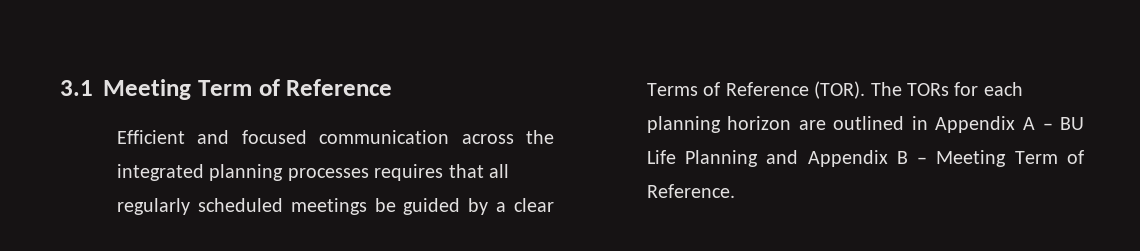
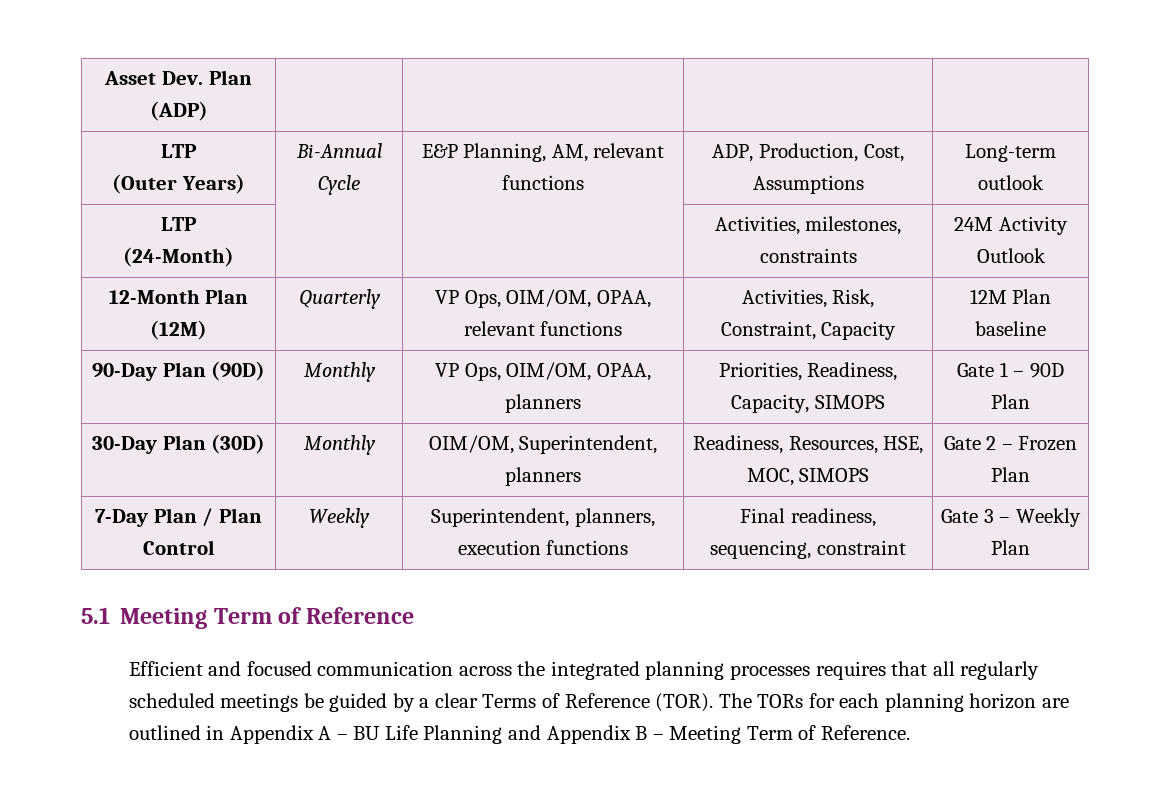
[60,80,93,96] 3.1 -> [104,70,252,85] [149,101,208,121] [161,144,197,158] [112,174,245,194] [295,143,382,158] [318,175,360,195] [421,143,665,162] [502,175,584,190] [712,143,904,162] [752,175,864,194] [965,144,1056,162] [978,175,1044,190] [161,217,197,231] [123,247,234,267] [714,216,902,235] [759,248,857,263] [954,216,1068,235] [976,248,1046,263] [108,289,249,304] [150,320,207,340] [298,289,381,309] [435,289,651,308] [463,321,623,336] [741,289,875,308] [720,321,897,340] [969,289,1052,304] [975,321,1046,336] [91,361,266,381] [303,362,376,382] [435,362,651,381] [505,394,581,413] [718,362,898,381] [731,394,885,413] [957,362,1064,378] [991,394,1030,409] [91,434,266,454] [303,435,376,455] [428,435,658,454] [505,467,581,486] [692,435,924,454] [746,468,870,486] [943,436,1078,451] [991,467,1030,482] [95,508,262,527] [142,540,215,555] [309,508,370,528] [431,508,655,527] [457,540,629,555] [740,508,876,527] [710,540,906,559] [941,508,1081,527] [991,540,1030,555] [81,607,110,624] Asset Dev. Plan (ADP) | | | | // LTP // (Outer Years) | Bi-Annual Cycle | E&P Planning, AM, relevant functions | ADP, Production, Cost, Assumptions | Long-term outlook // LTP // (24-Month) | | | Activities, milestones, constraints | 24M Activity Outlook // 12-Month Plan (12M) | Quarterly | VP Ops, OIM/OM, OPAA, relevant functions | Activities, Risk, Constraint, Capacity | 12M Plan baseline // 90-Day Plan (90D) | Monthly | VP Ops, OIM/OM, OPAA, planners | Priorities, Readiness, Capacity, SIMOPS | Gate 1 – 90D Plan // 30-Day Plan (30D) | Monthly | OIM/OM, Superintendent, planners | Readiness, Resources, HSE, MOC, SIMOPS | Gate 2 – Frozen Plan // 7-Day Plan / Plan Control | Weekly | Superintendent, planners, execution functions | Final readiness, sequencing, constraint | Gate 3 – Weekly Plan // 5.1

